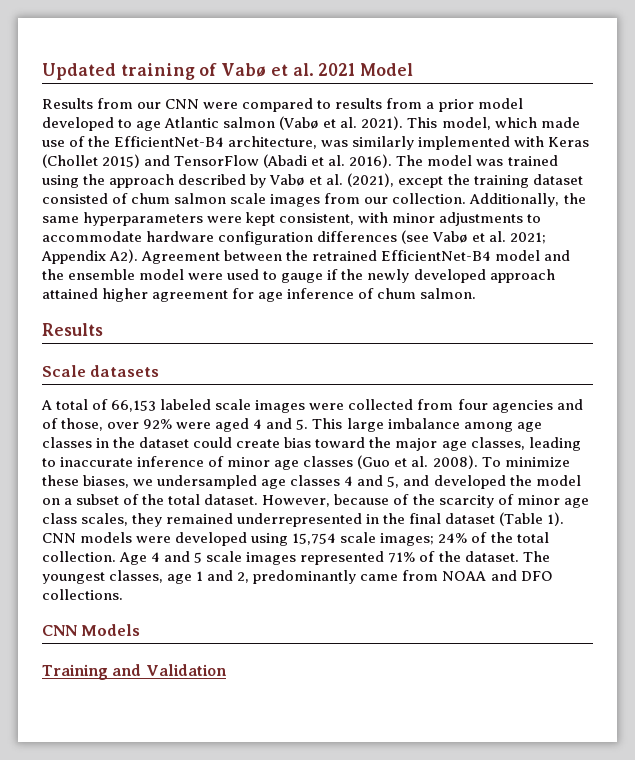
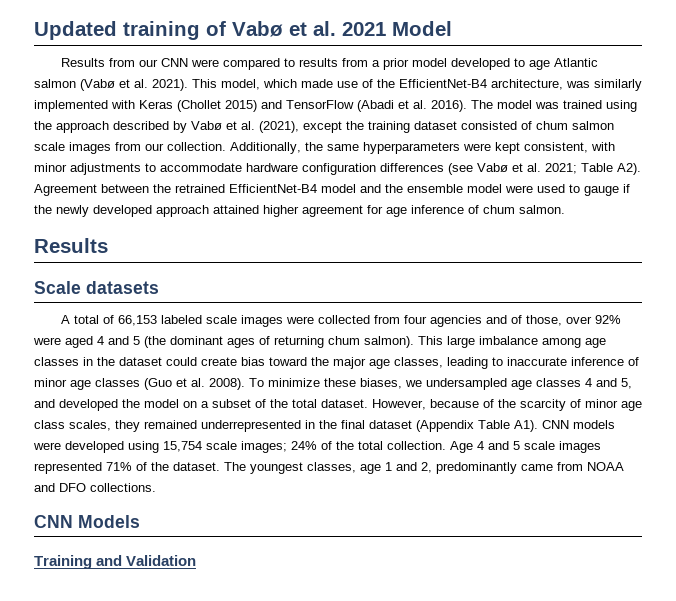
[41,250,106,264] Appendix -> [581,163,613,172] Table
[296,419,309,430] 5. -> [133,336,414,348] 5 (the dominant ages of returning chum salmon).
[499,512,565,526] (Table 1). -> [416,420,538,432] (Appendix Table A1).

